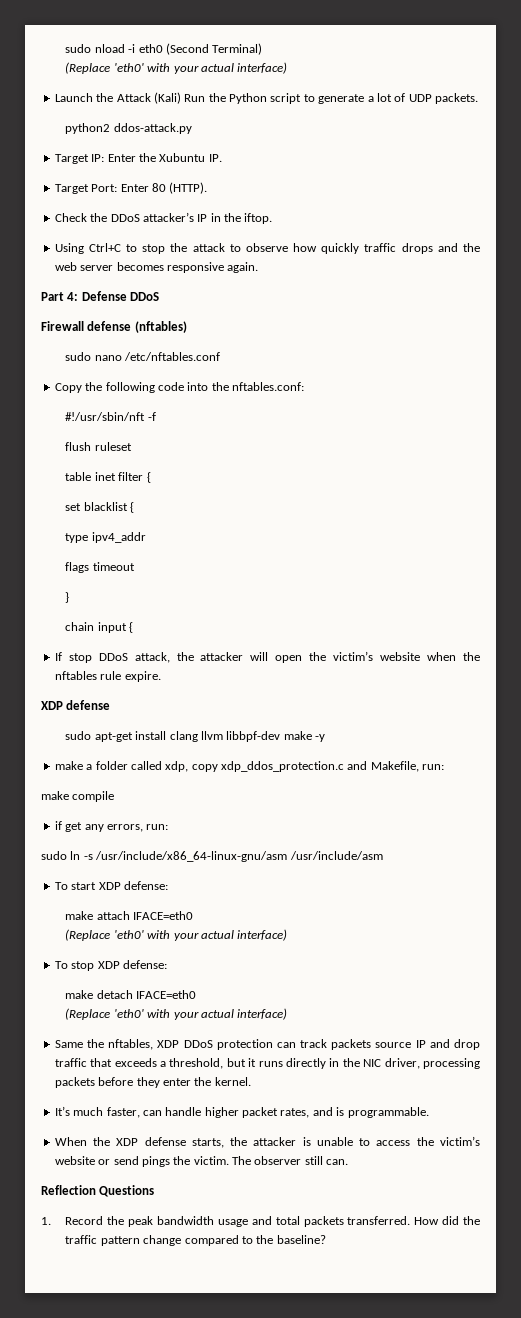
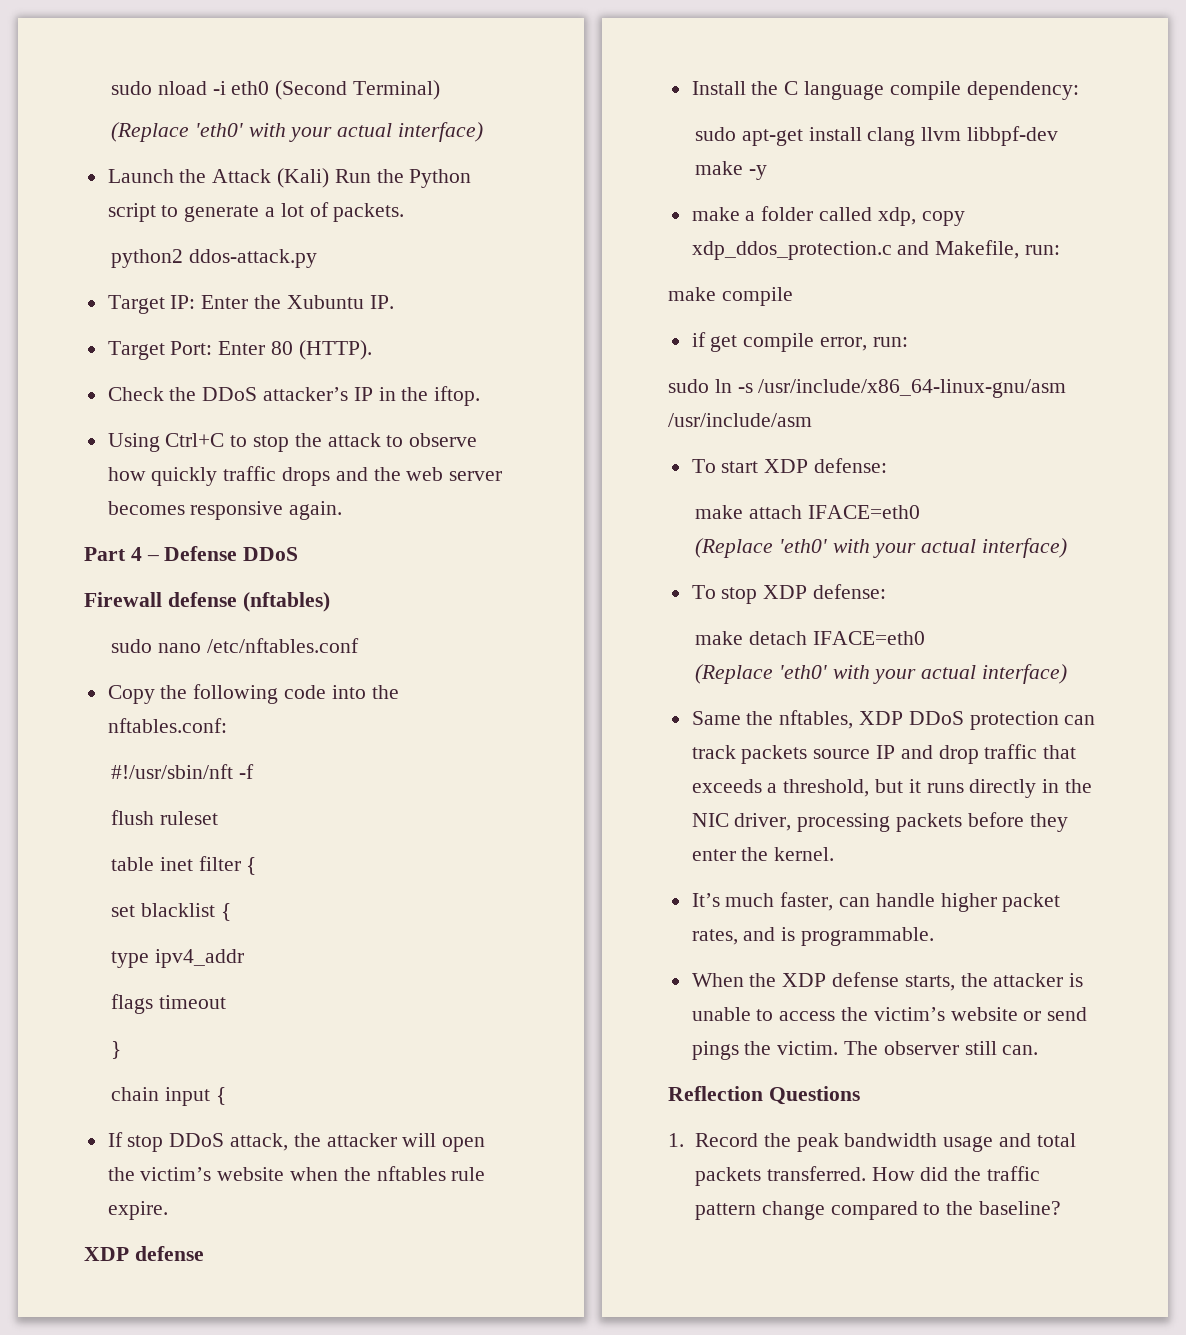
[408,94,432,102] UDP -> (329, 209) none
[67,292,79,301] 4: -> [130,547,159,561] 4 –
(111, 705) none -> [691,81,1079,100] // Install the C language compile dependency:
[84,824,143,832] any errors, -> [743,333,868,352] compile error,

